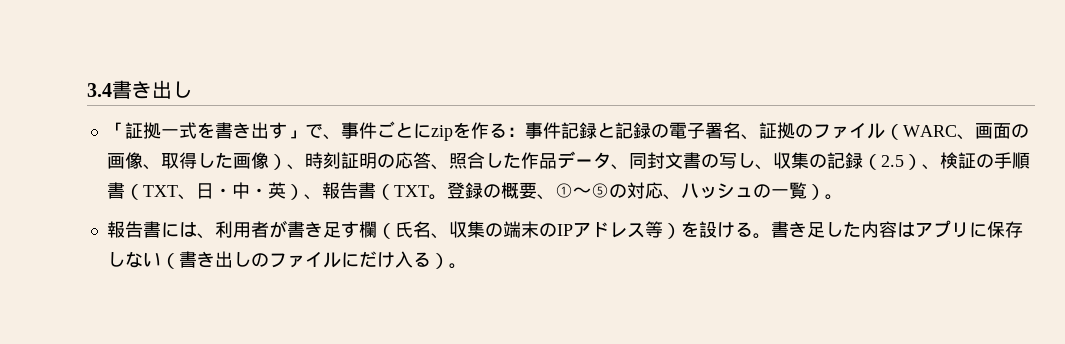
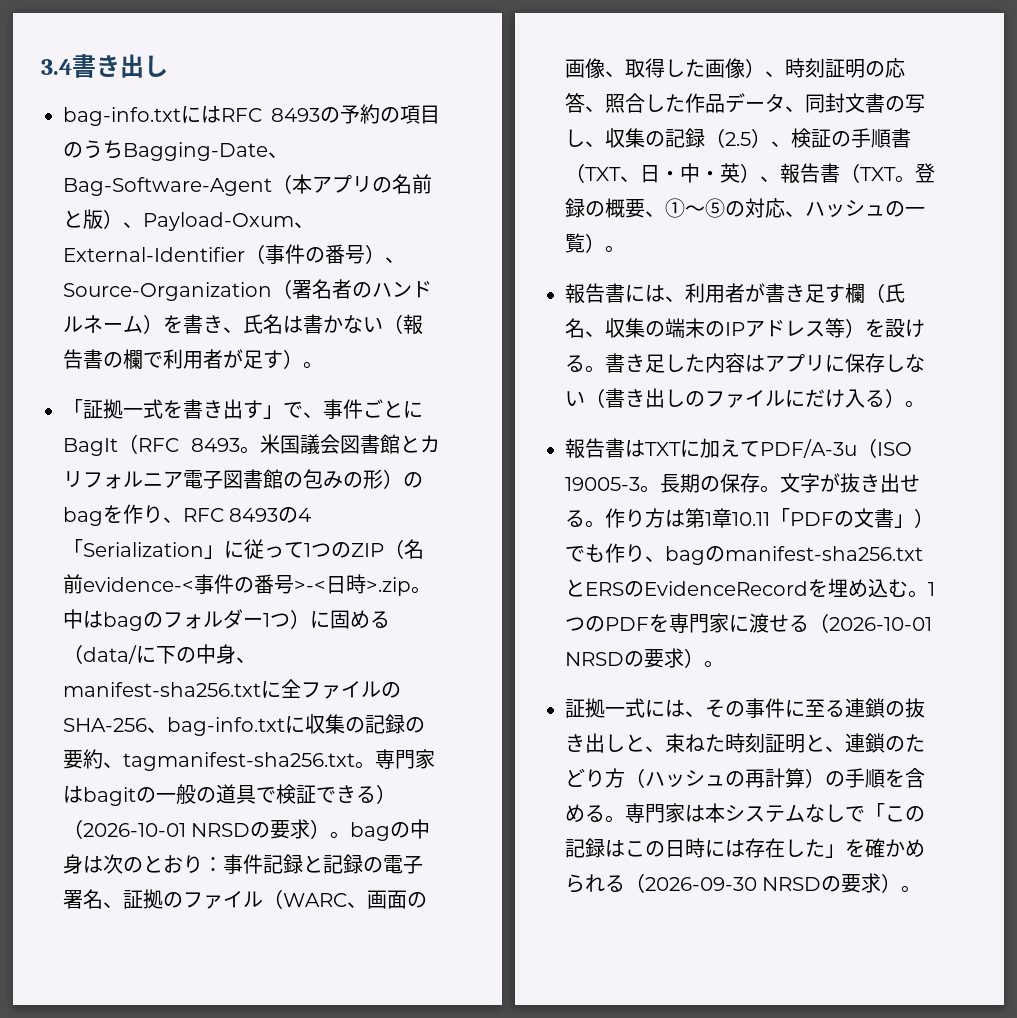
(192, 89) none -> [63,104,440,126] [63,140,288,161] [63,174,432,196] [63,209,314,231] [63,244,405,264] [63,279,432,301] [63,314,423,335] [63,349,323,369] // bag-info.txtにはRFC 8493の予約の項目のうちBagging-Date、Bag-Software-Agent（本アプリの名前と版）、Payload-Oxum、External-Identifier（事件の番号）、Source-Organization（署名者のハンドルネーム）を書き、氏名は書かない（報告書の欄で利用者が足す）。
[430,122,507,141] zipを作る -> [63,434,440,456] [63,469,423,489] [63,504,312,526] [63,539,424,559] [63,574,431,596] [63,609,390,631] [63,644,256,664] [63,679,401,699] [63,714,425,736] [63,749,435,771] [63,784,396,806] [63,819,431,841] [63,854,203,874] BagIt（RFC 8493。米国議会図書館とカリフォルニア電子図書館の包みの形）のbagを作り、RFC 8493の4「Serialization」に従って1つのZIP（名前evidence-<事件の番号>-<日時>.zip。中はbagのフォルダー1つ）に固める（data/に下の中身、manifest-sha256.txtに全ファイルのSHA-256、bag-info.txtに収集の記録の要約、tagmanifest-sha256.txt。専門家はbagitの一般の道具で検証できる）（2026-10-01 NRSDの要求）。bagの中身は次のとおり
(467, 266) none -> [565,438,912,459] [565,473,920,493] [565,508,934,528] [565,543,923,565] [565,578,935,598] [565,613,932,633] [565,648,724,668] [565,698,925,718] [565,733,925,753] [565,768,925,788] [565,803,925,823] [565,838,925,858] [565,873,922,893] // 報告書はTXTに加えてPDF/A-3u（ISO 19005-3。長期の保存。文字が抜き出せる。作り方は第1章10.11「PDFの文書」）でも作り、bagのmanifest-sha256.txtとERSのEvidenceRecordを埋め込む。1つのPDFを専門家に渡せる（2026-10-01 NRSDの要求）。 // 証拠一式には、その事件に至る連鎖の抜き出しと、束ねた時刻証明と、連鎖のたどり方（ハッシュの再計算）の手順を含める。専門家は本システムなしで「この記録はこの日時には存在した」を確かめられる（2026-09-30 NRSDの要求）。

